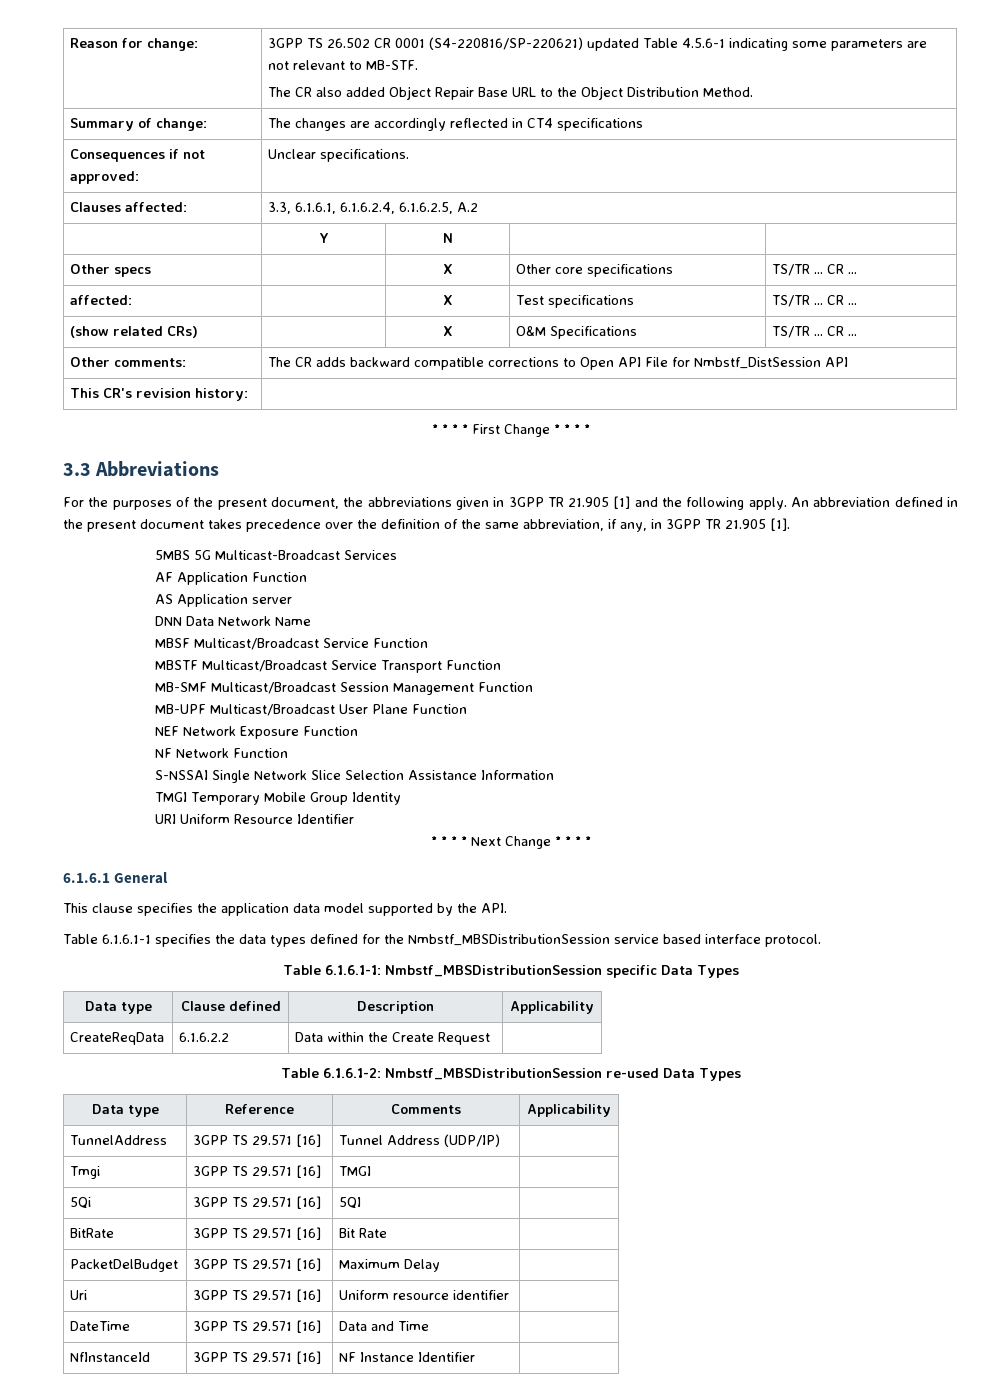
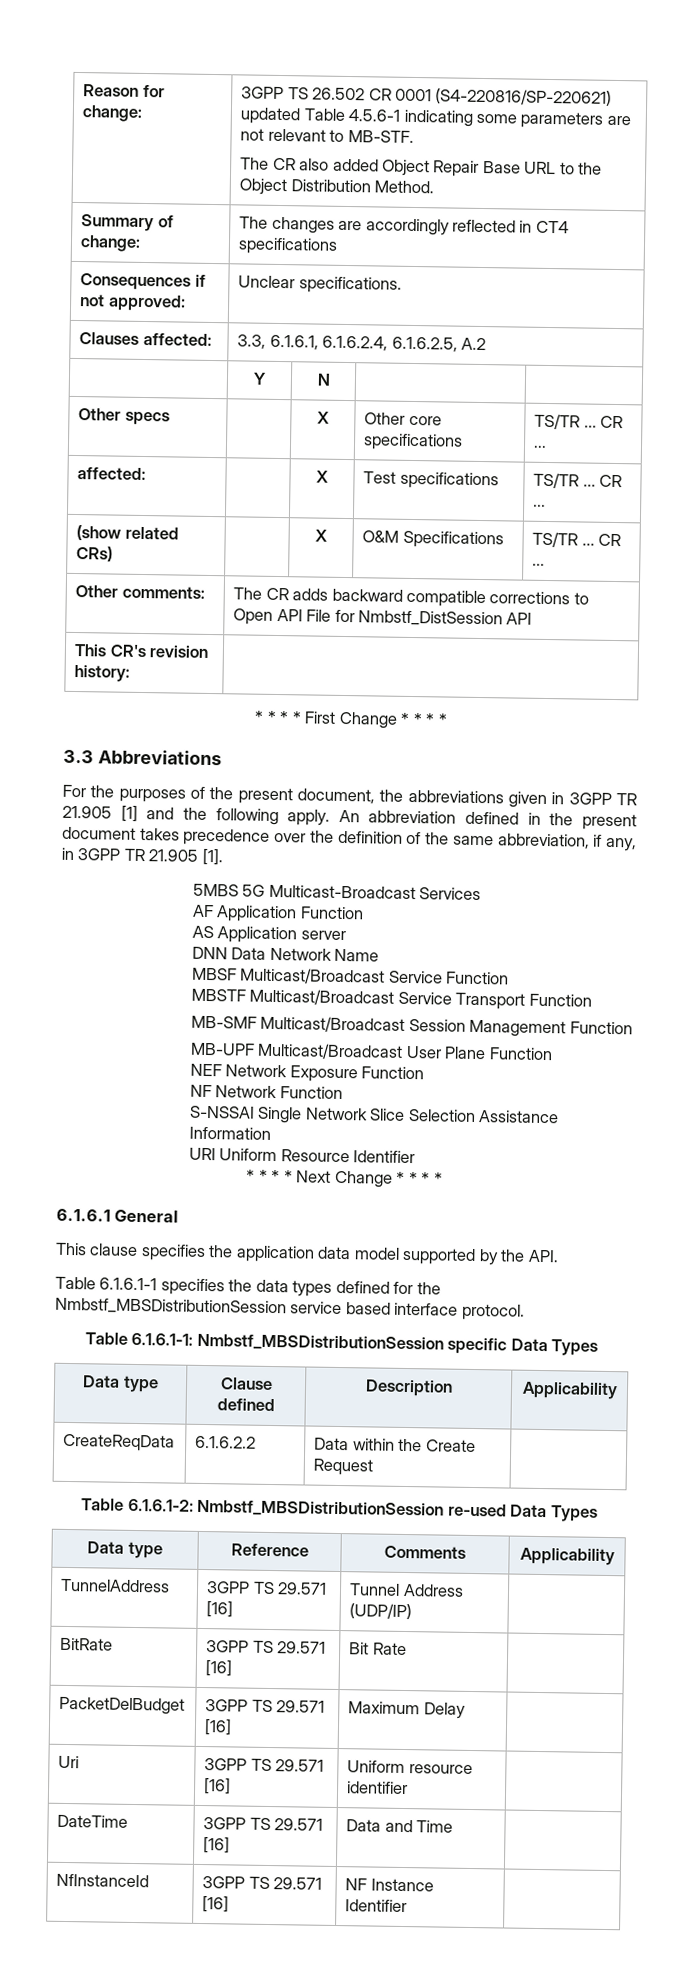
[154,792,401,805] // TMGI Temporary Mobile Group Identity -> (271, 1133) none
[70,1166,101,1179] [193,1165,322,1178] [339,1166,372,1176] [70,1197,92,1209] [193,1196,322,1209] [339,1197,362,1209] // Tmgi | 3GPP TS 29.571 [16] | TMGI | // 5Qi | 3GPP TS 29.571 [16] | 5QI | -> (413, 1611) none

